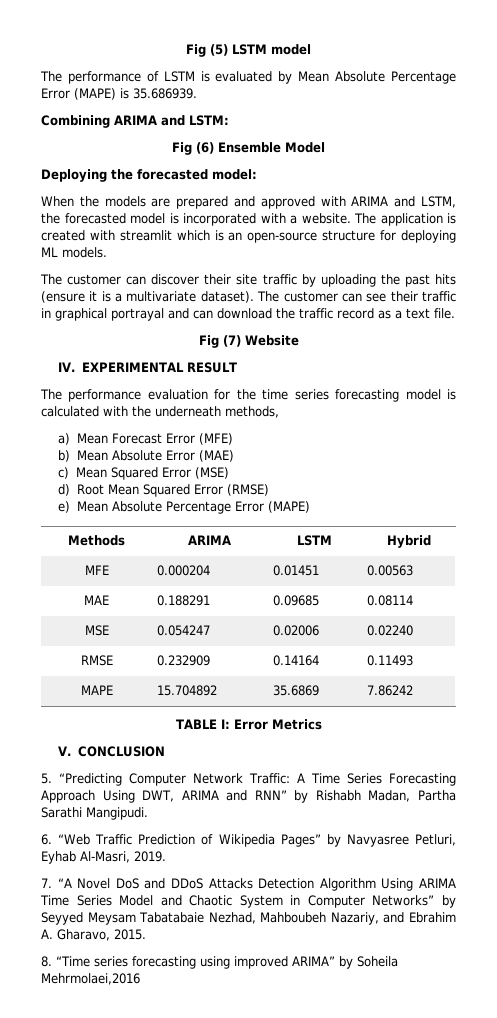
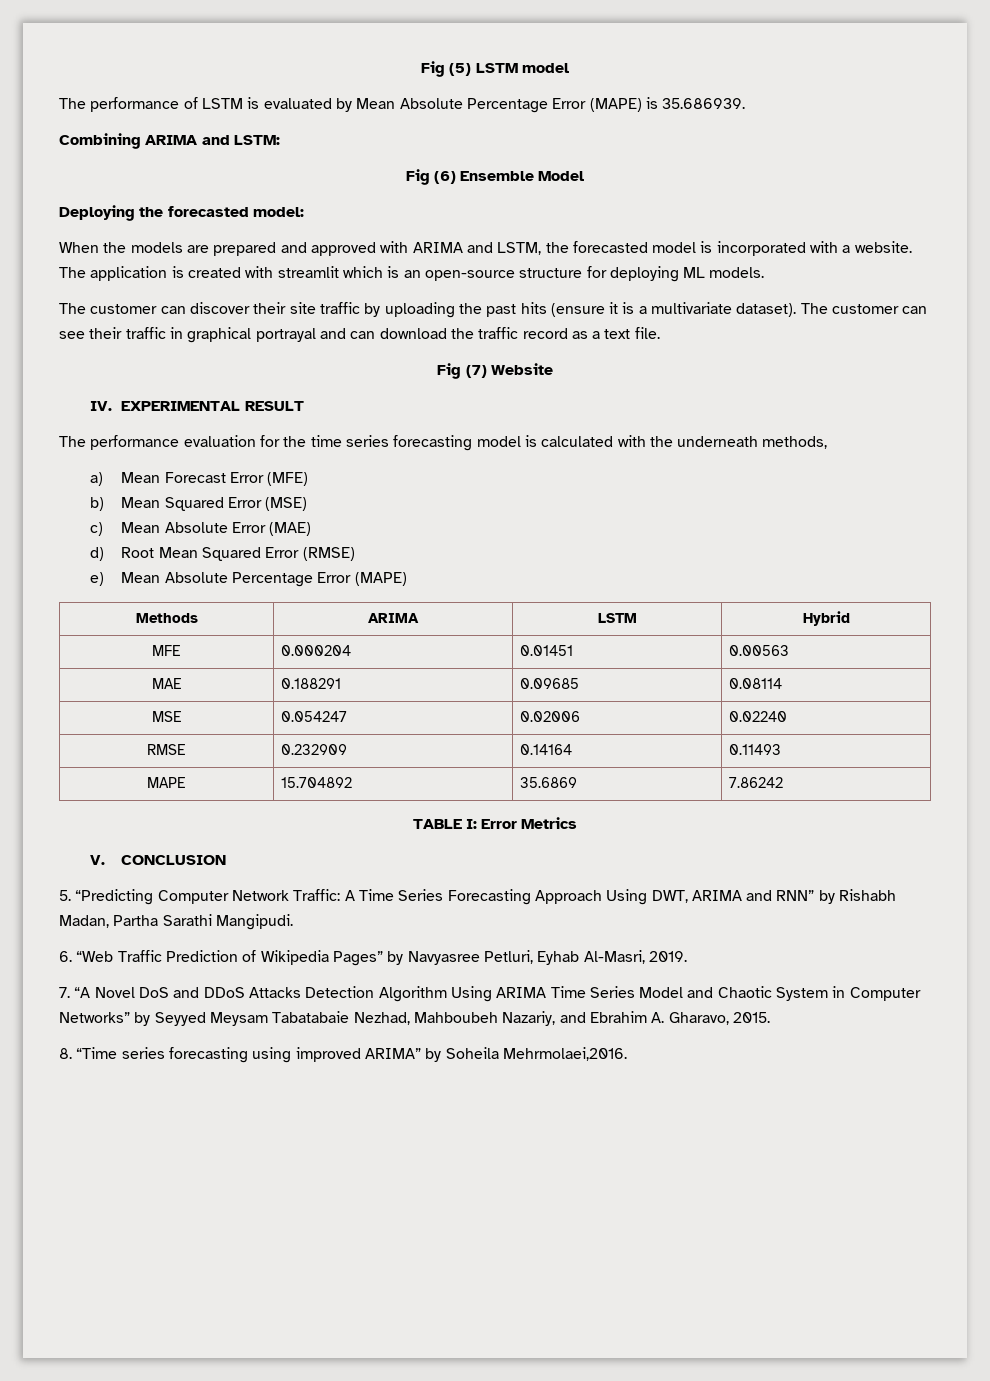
[111,450,234,462] [58,467,229,480] Absolute Error (MAE) // c) Mean Squared Error (MSE) -> [164,497,308,511] [90,522,312,536] Squared Error (MSE) // c) Mean Absolute Error (MAE)
[41,973,140,985] Mehrmolaei,2016 -> [502,1047,627,1061] Mehrmolaei,2016.

